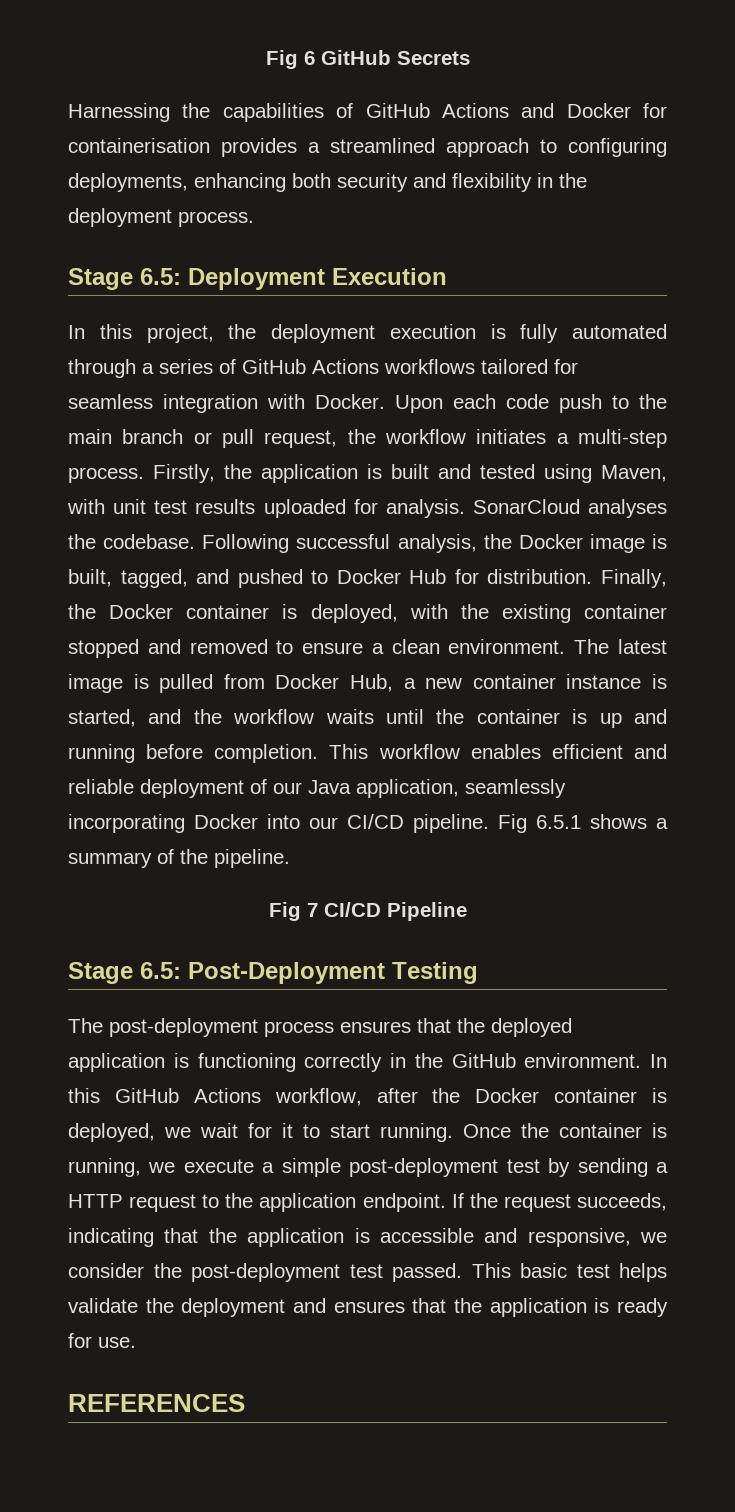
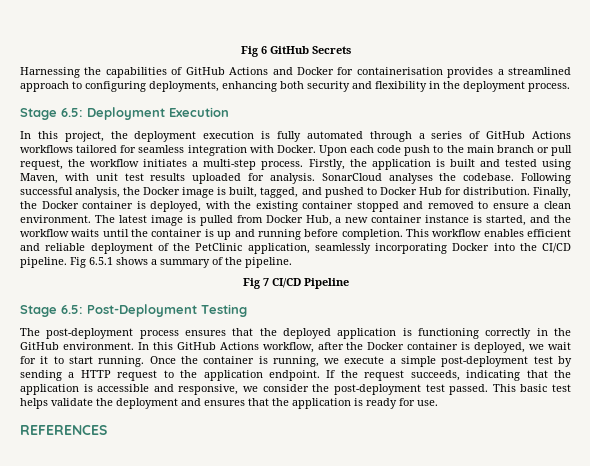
[273,780,351,794] our Java -> [173,243,243,251] the PetClinic
[309,817,338,829] our -> [519,243,537,251] the

